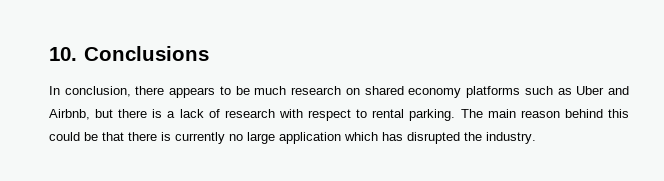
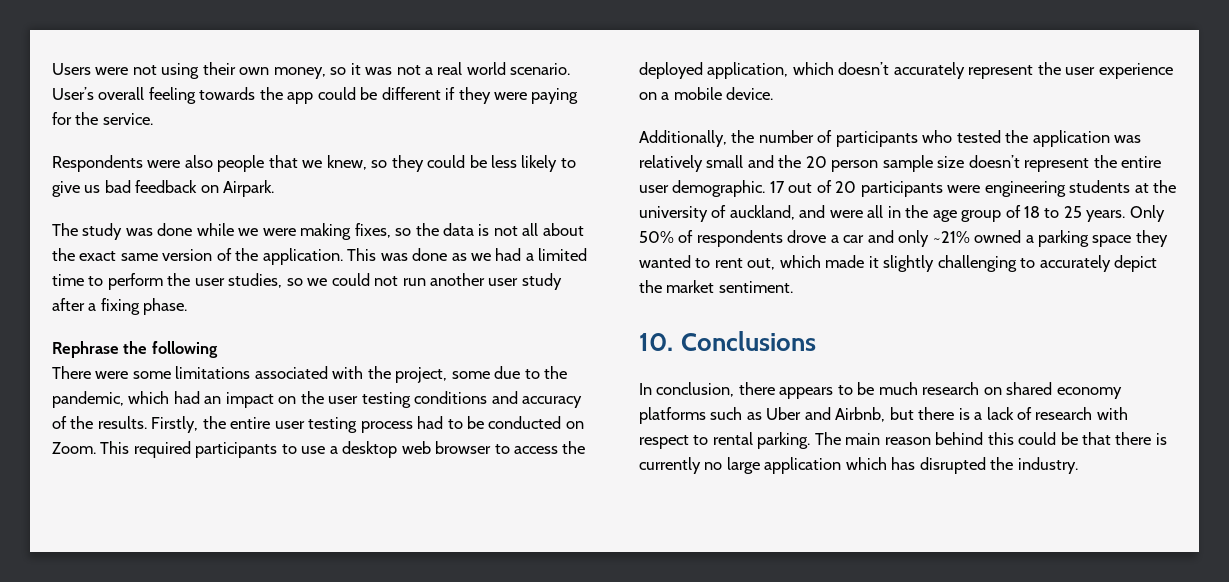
(49, 54) none -> [52,62,571,79] [52,87,579,104] [52,112,153,125] [52,155,576,172] [52,180,275,197] [52,223,584,240] [52,248,588,265] [52,273,562,290] [52,298,188,315] [52,341,218,358] [52,366,568,383] [52,391,583,408] [52,416,584,433] [52,441,586,458] [639,62,1173,79] [639,87,774,100] [639,130,1142,147] [639,155,1161,172] [639,180,1177,197] [639,205,1165,222] [639,230,1168,247] [639,255,1158,272] [639,280,793,293] Users were not using their own money, so it was not a real world scenario. User’s overall feeling towards the app could be different if they were paying for the service. // Respondents were also people that we knew, so they could be less likely to give us bad feedback on Airpark. // The study was done while we were making fixes, so the data is not all about the exact same version of the application. This was done as we had a limited time to perform the user studies, so we could not run another user study after a fixing phase. // Rephrase the following // There were some limitations associated with the project, some due to the pandemic, which had an impact on the user testing conditions and accuracy of the results. Firstly, the entire user testing process had to be conducted on Zoom. This required participants to use a desktop web browser to access the deployed application, which doesn’t accurately represent the user experience on a mobile device. // Additionally, the number of participants who tested the application was relatively small and the 20 person sample size doesn’t represent the entire user demographic. 17 out of 20 participants were engineering students at the university of auckland, and were all in the age group of 18 to 25 years. Only 50% of respondents drove a car and only ~21% owned a parking space they wanted to rent out, which made it slightly challenging to accurately depict the market sentiment. //

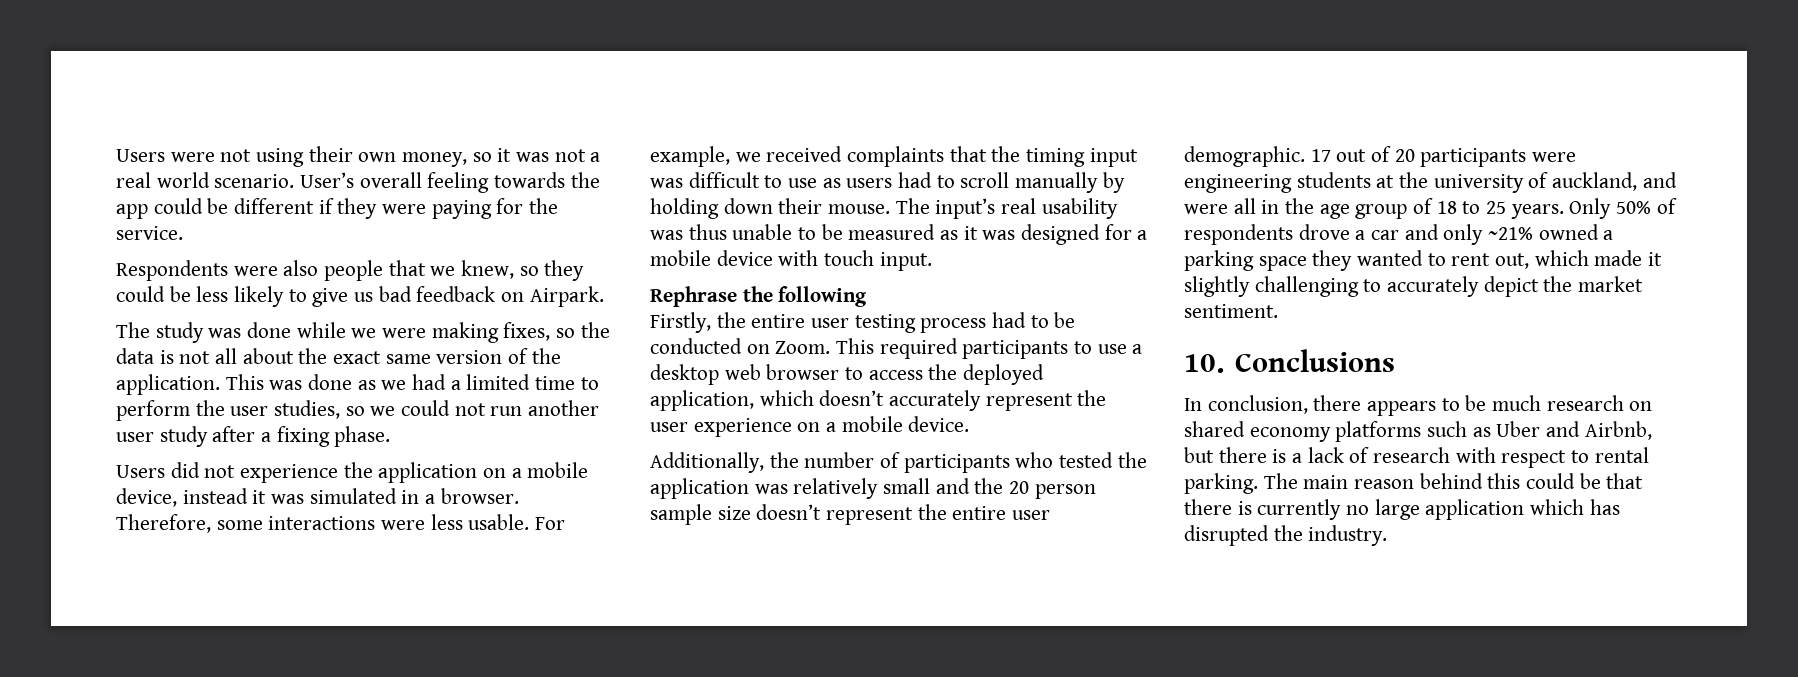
[52,341,218,358] [52,366,568,383] [52,391,583,408] [52,416,147,429] Rephrase the following // There were some limitations associated with the project, some due to the pandemic, which had an impact on the user testing conditions and accuracy of the results. -> [116,462,589,483] [116,488,519,507] [116,514,566,533] [650,146,1138,167] [650,172,1125,193] [650,198,1118,219] [650,224,1148,245] [650,250,932,271] [650,286,868,307] Users did not experience the application on a mobile device, instead it was simulated in a browser. Therefore, some interactions were less usable. For example, we received complaints that the timing input was difficult to use as users had to scroll manually by holding down their mouse. The input’s real usability was thus unable to be measured as it was designed for a mobile device with touch input. // Rephrase the following //

